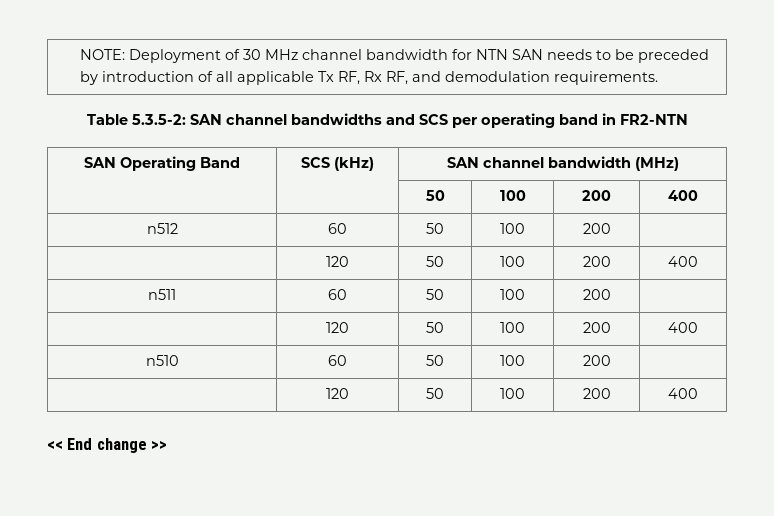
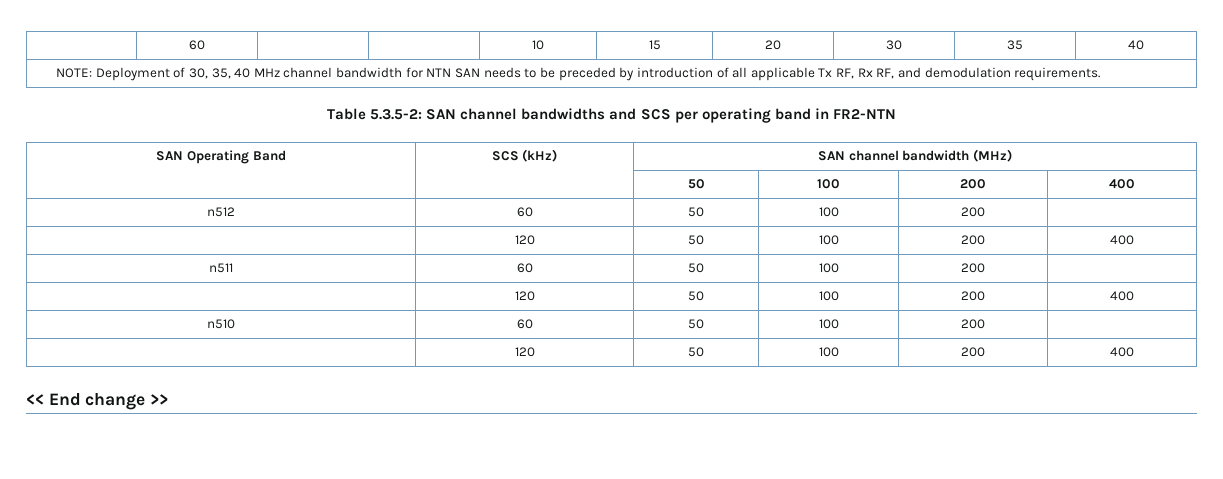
[80,49,262,63] NOTE: Deployment of 30 -> [189,40,205,50] [532,40,544,50] [648,40,661,50] [765,40,781,50] [886,40,902,50] [1007,40,1023,50] [1128,40,1144,50] [55,67,251,81] | 60 | | | 10 | 15 | 20 | 30 | 35 | 40 // NOTE: Deployment of 30, 35, 40

